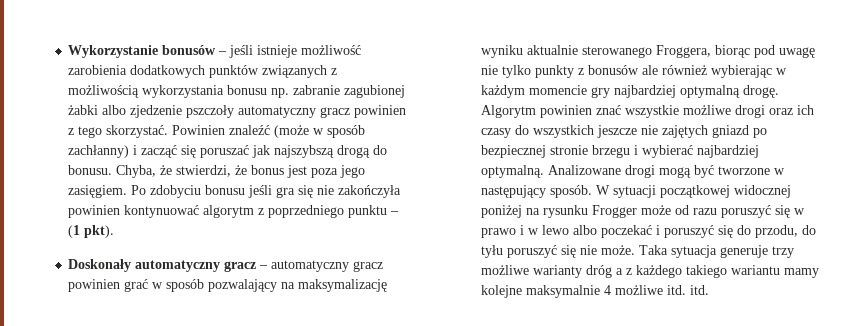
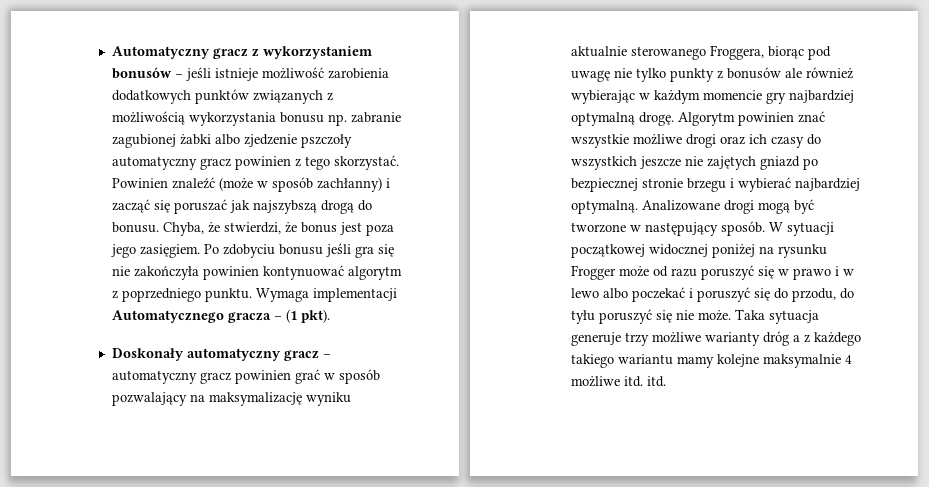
[68,45,159,58] Wykorzystanie -> [112,46,373,59] Automatyczny gracz z wykorzystaniem
[348,205,388,218] punktu -> [205,288,398,302] [112,310,272,323] punktu. Wymaga implementacji Automatycznego gracza

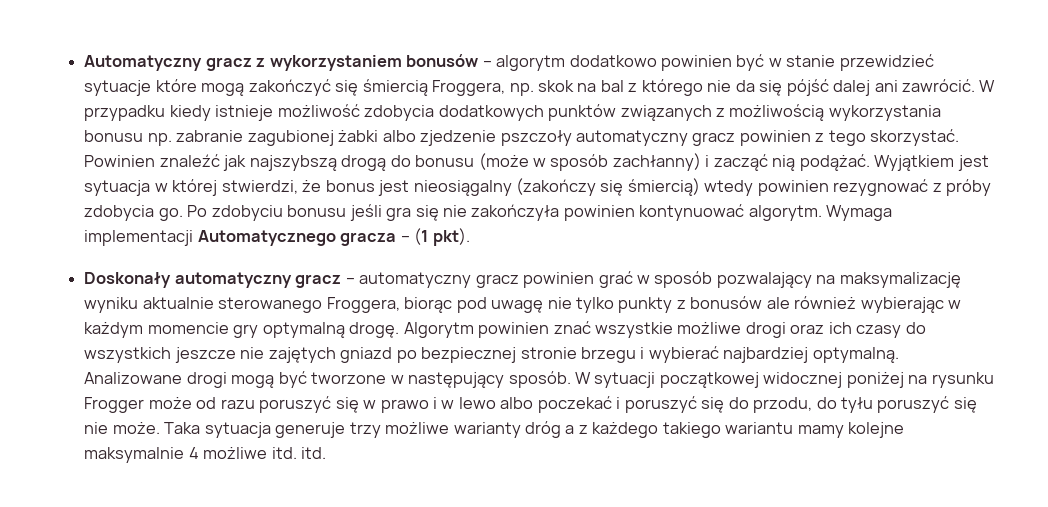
[186,67,212,81] jeśli -> [496,54,934,71] [84,79,996,96] [84,105,211,121] algorytm dodatkowo powinien być w stanie przewidzieć sytuacje które mogą zakończyć się śmiercią Froggera, np. skok na bal z którego nie da się pójść dalej ani zawrócić. W przypadku kiedy
[328,68,390,79] zarobienia -> [364,105,435,121] zdobycia
(216, 183) none -> [223,155,475,171] jak najszybszą drogą do bonusu
[154,199,373,214] [112,222,395,236] [111,244,201,258] się poruszać jak najszybszą drogą do bonusu. Chyba, że stwierdzi, że bonus jest poza jego zasięgiem. -> [772,154,989,171] [84,178,992,196] [84,205,183,221] nią podążać. Wyjątkiem jest sytuacja w której stwierdzi, że bonus jest nieosiągalny (zakończy się śmiercią) wtedy powinien rezygnować z próby zdobycia go.
[348,266,403,280] [112,288,253,302] algorytm z poprzedniego punktu. -> [748,205,822,221] algorytm.
[789,90,855,103] najbardziej -> (259, 331) none

